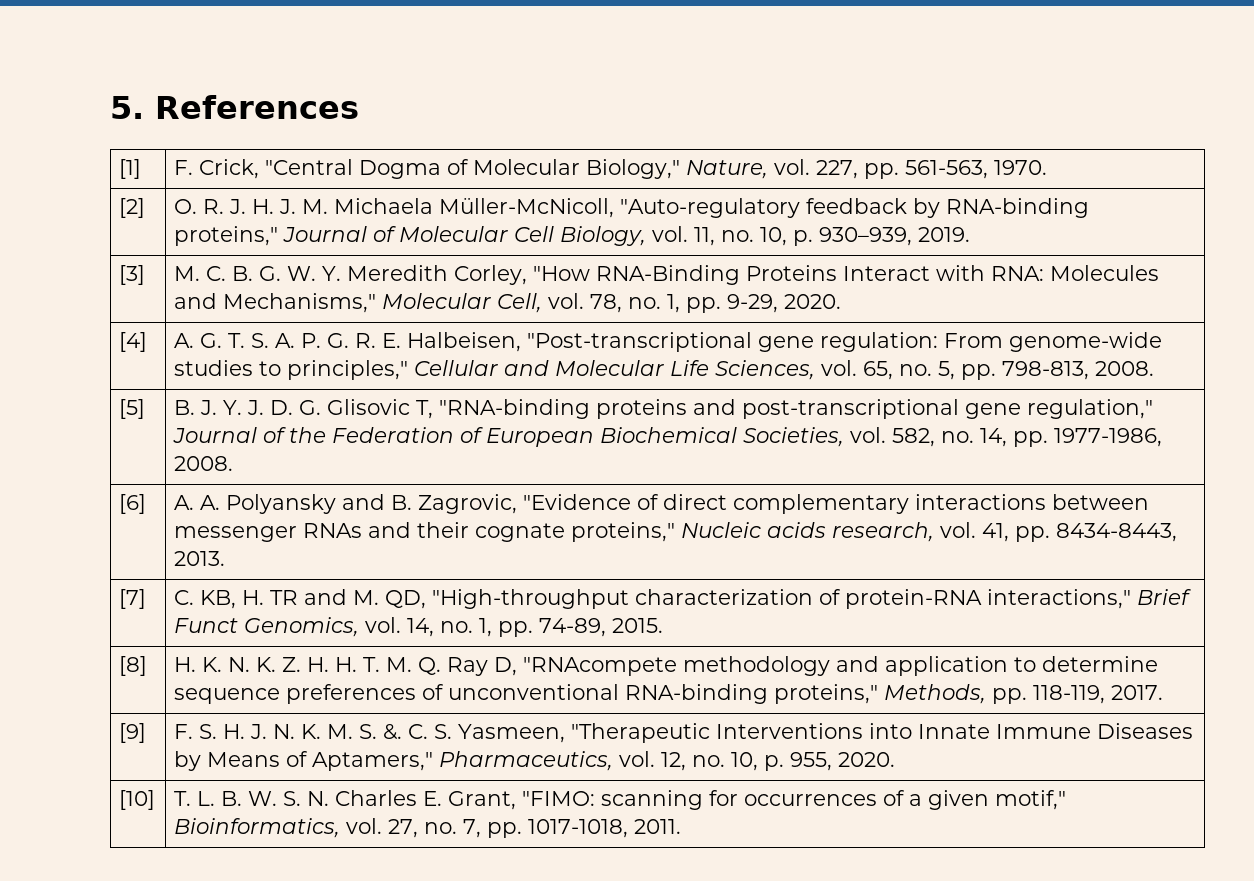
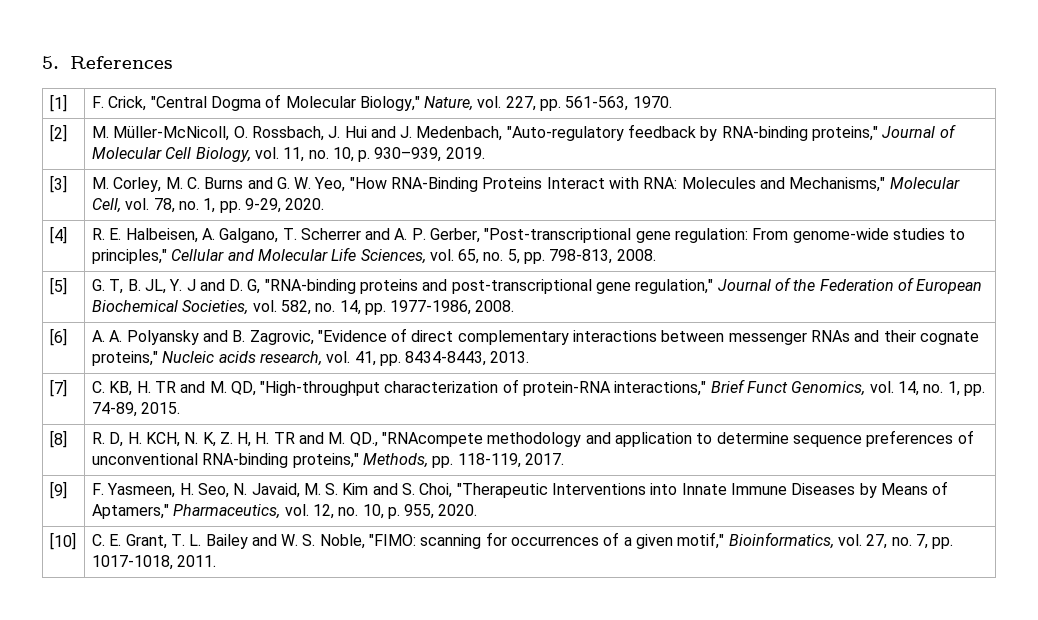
[174,198,615,218] O. R. J. H. J. M. Michaela Müller-McNicoll, -> [91,126,503,141] M. Müller-McNicoll, O. Rossbach, J. Hui and J. Medenbach,
[206,265,528,285] C. B. G. W. Y. Meredith Corley, -> [113,177,346,192] Corley, M. C. Burns and G. W. Yeo,
[174,332,522,352] A. G. T. S. A. P. G. R. E. Halbeisen, -> [91,228,481,243] R. E. Halbeisen, A. Galgano, T. Scherrer and A. P. Gerber,
[174,399,434,419] B. J. Y. J. D. G. Glisovic T, -> [91,279,261,294] G. T, B. JL, Y. J and D. G,
[174,657,518,676] H. K. N. K. Z. H. H. T. M. Q. Ray D, -> [91,432,378,447] R. D, H. KCH, N. K, Z. H, H. TR and M. QD.,
[199,724,566,743] S. H. J. N. K. M. S. &. C. S. Yasmeen, -> [107,483,453,498] Yasmeen, H. Seo, N. Javaid, M. S. Kim and S. Choi,
[174,790,517,810] T. L. B. W. S. N. Charles E. Grant, -> [91,534,365,549] C. E. Grant, T. L. Bailey and W. S. Noble,

